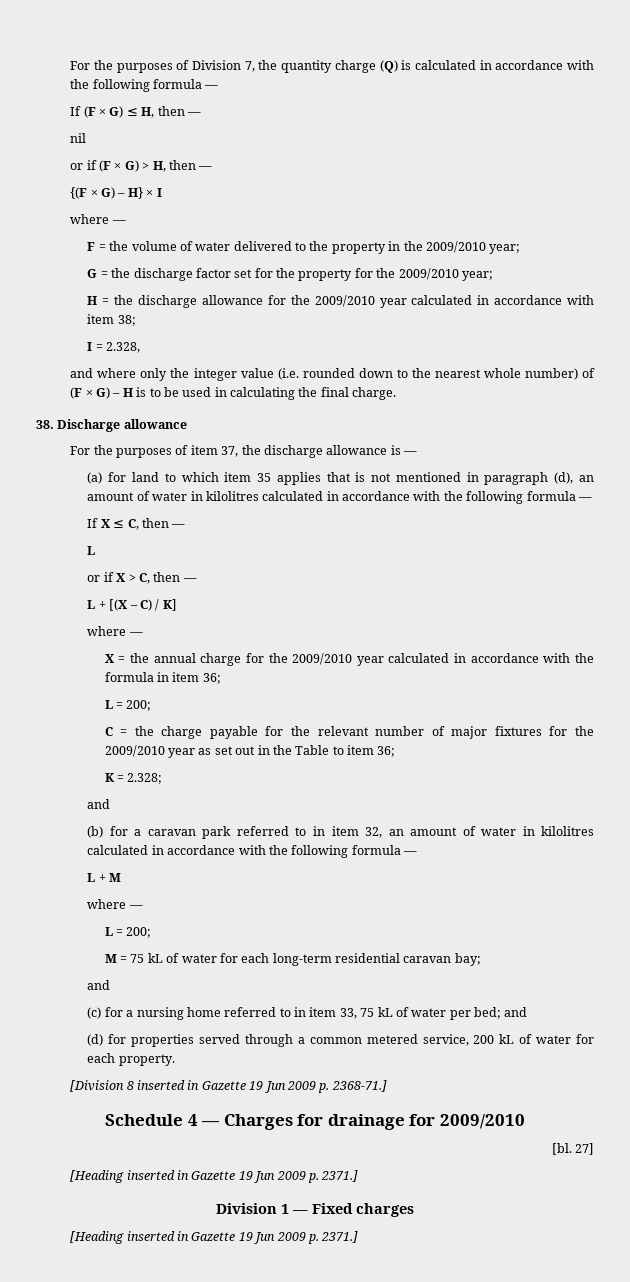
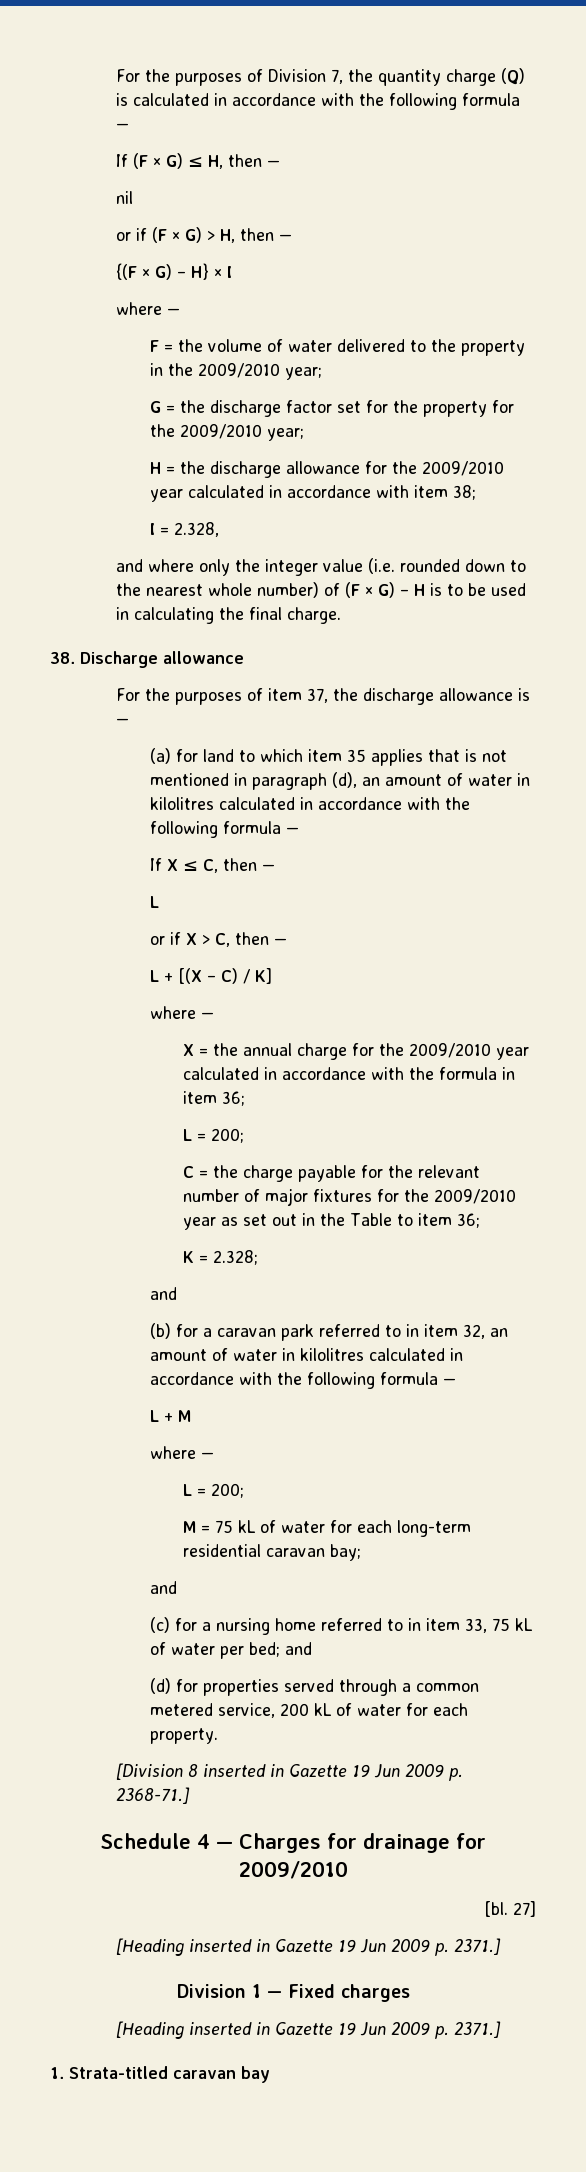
(359, 1237) none -> [50,2066,270,2083] // 1. Strata-titled caravan bay

